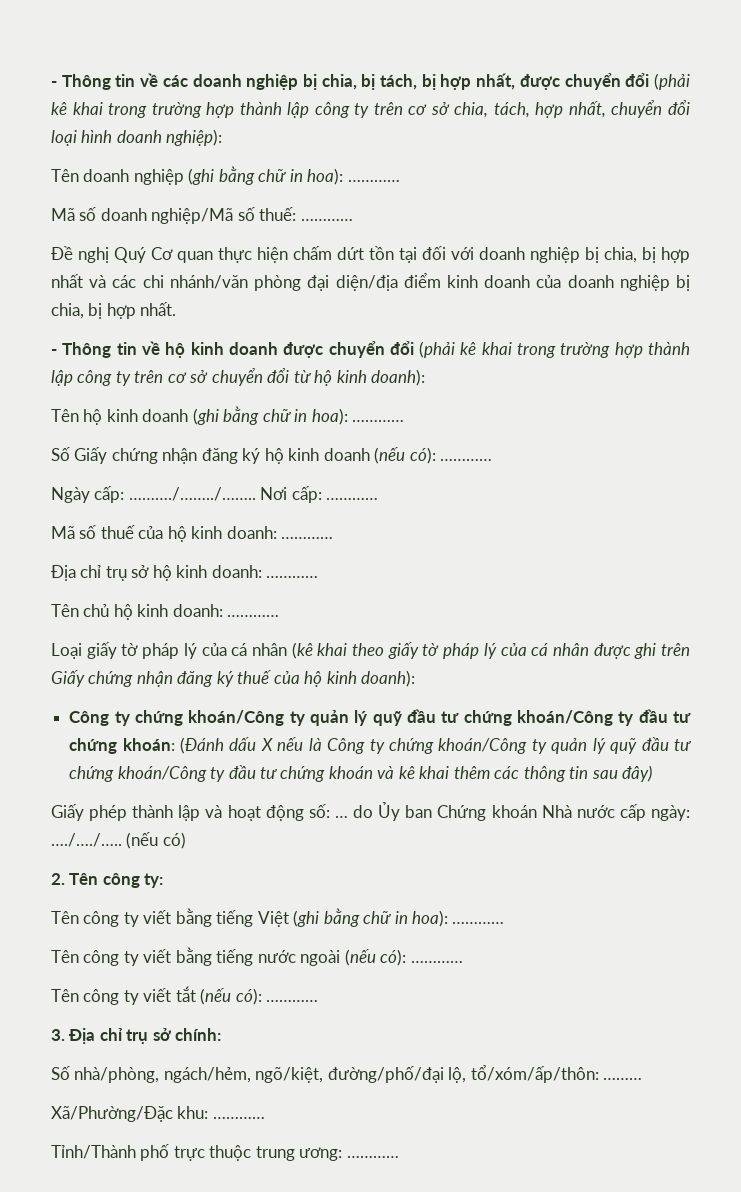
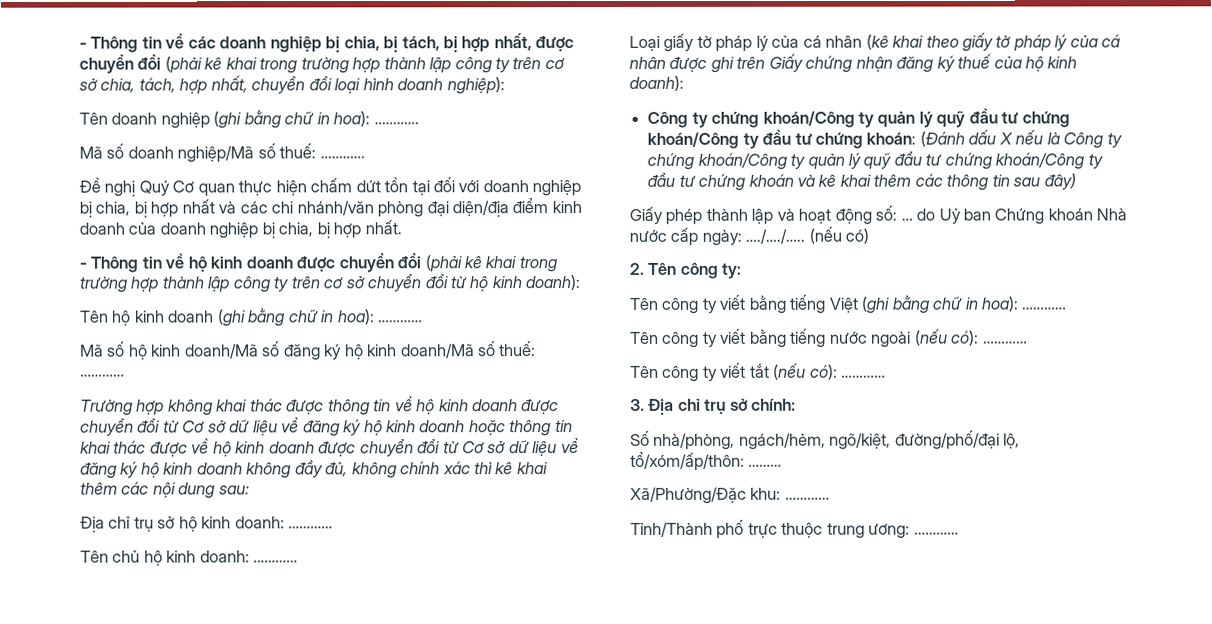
[51,447,493,464] [51,486,379,503] [51,525,334,542] Số Giấy chứng nhận đăng ký hộ kinh doanh (nếu có): ………… // Ngày cấp: ………./……../…….. Nơi cấp: ………… // Mã số thuế của hộ kinh doanh: ………… -> [80,341,537,361] [80,374,125,377] [80,396,560,416] [80,417,573,437] [80,438,579,458] [80,459,548,479] [80,481,250,499] Mã số hộ kinh doanh/Mã số đăng ký hộ kinh doanh/Mã số thuế: ………… // Trường hợp không khai thác được thông tin về hộ kinh doanh được chuyển đổi từ Cơ sở dữ liệu về đăng ký hộ kinh doanh hoặc thông tin khai thác được về hộ kinh doanh được chuyển đổi từ Cơ sở dữ liệu về đăng ký hộ kinh doanh không đầy đủ, không chính xác thì kê khai thêm các nội dung sau:
[378,802,401,821] Ủy -> [938,208,961,225] Uỷ

